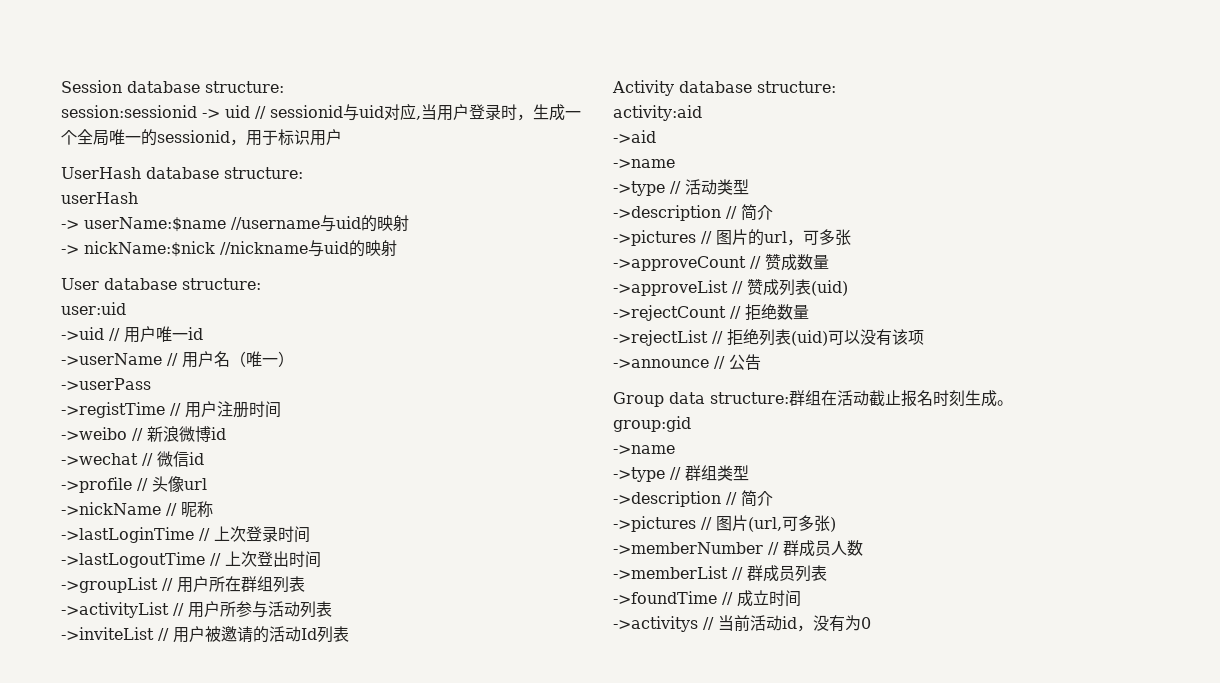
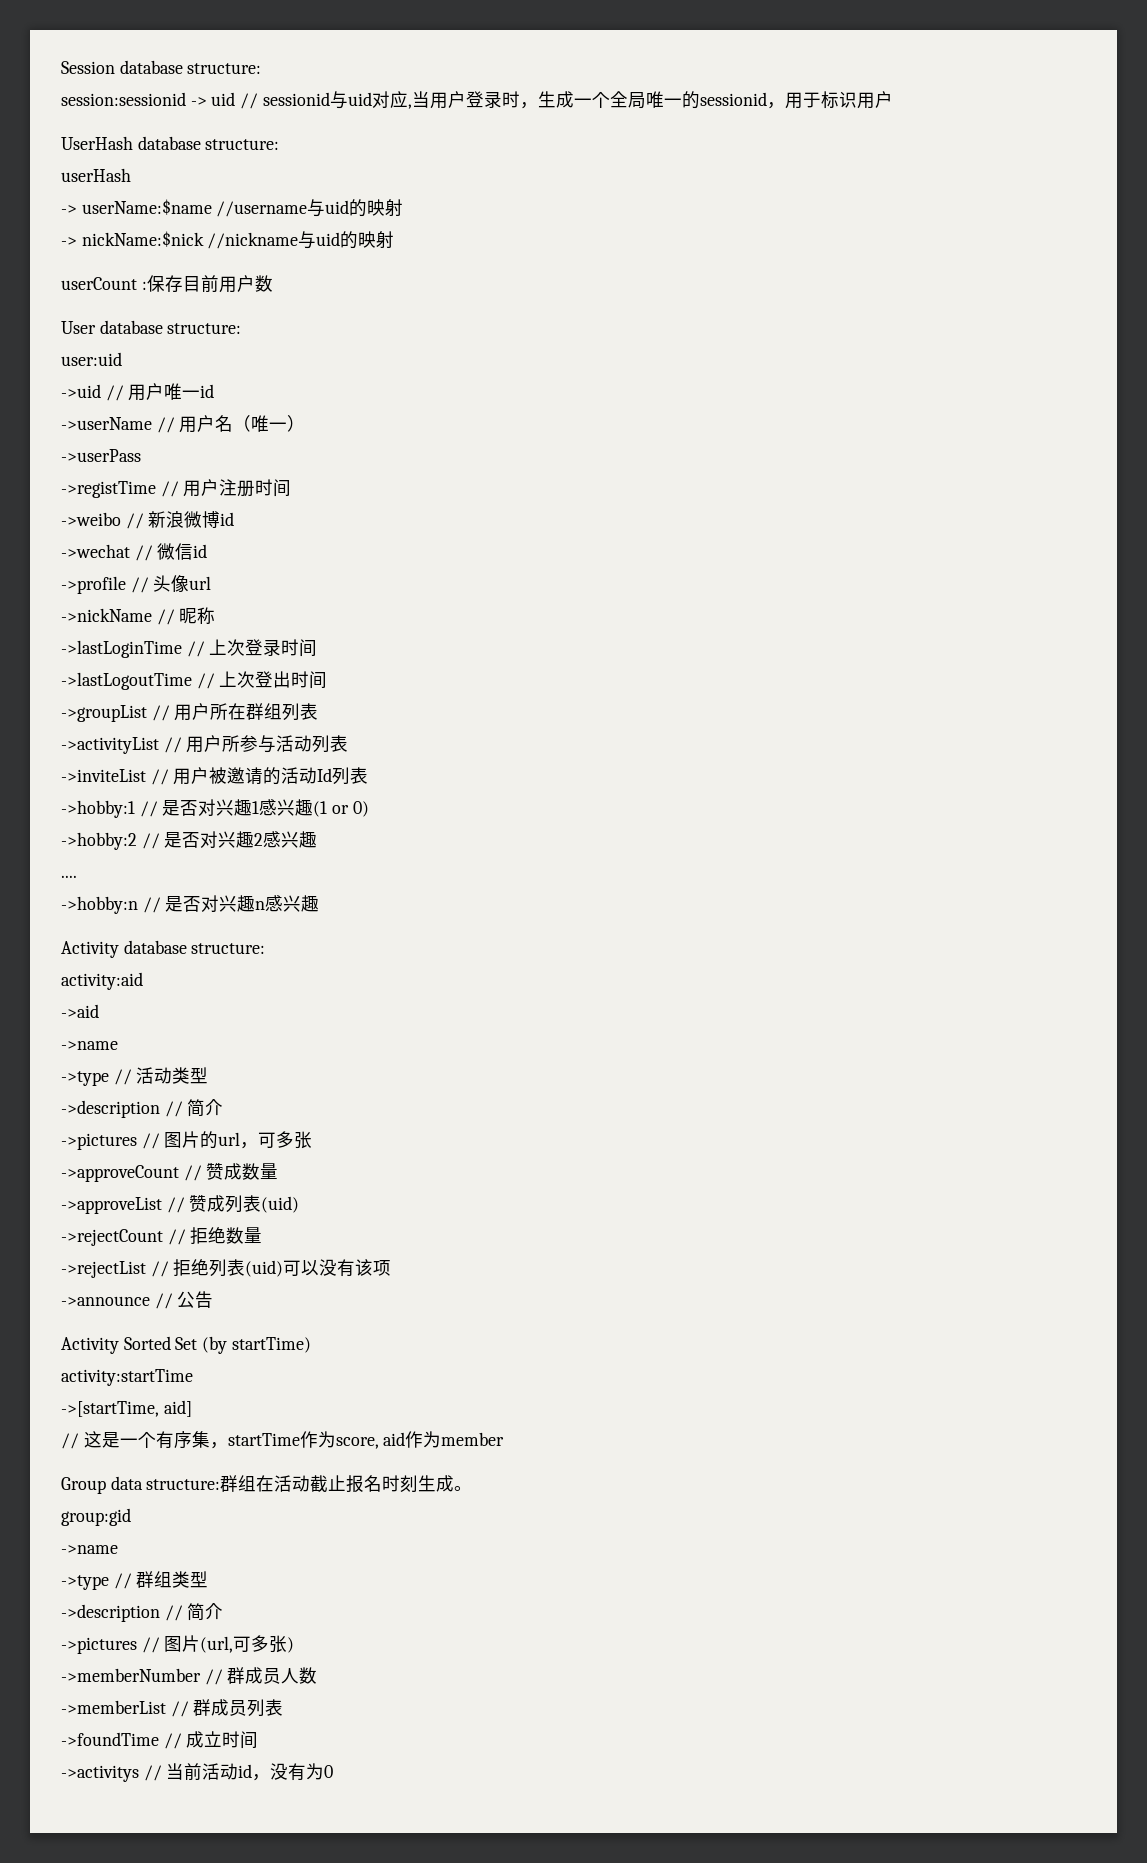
(397, 248) none -> [61,275,273,293] // userCount :保存目前用户数
(349, 634) none -> [61,799,369,818] [61,831,318,850] [61,875,77,878] [61,895,320,914] // ->hobby:1 // 是否对兴趣1感兴趣(1 or 0) // ->hobby:2 // 是否对兴趣2感兴趣 // .... // ->hobby:n // 是否对兴趣n感兴趣
(761, 362) none -> [61,1336,311,1354] [61,1369,193,1386] [61,1400,192,1417] [61,1431,505,1449] // Activity Sorted Set (by startTime) // activity:startTime // ->[startTime, aid] // // 这是一个有序集，startTime作为score, aid作为member

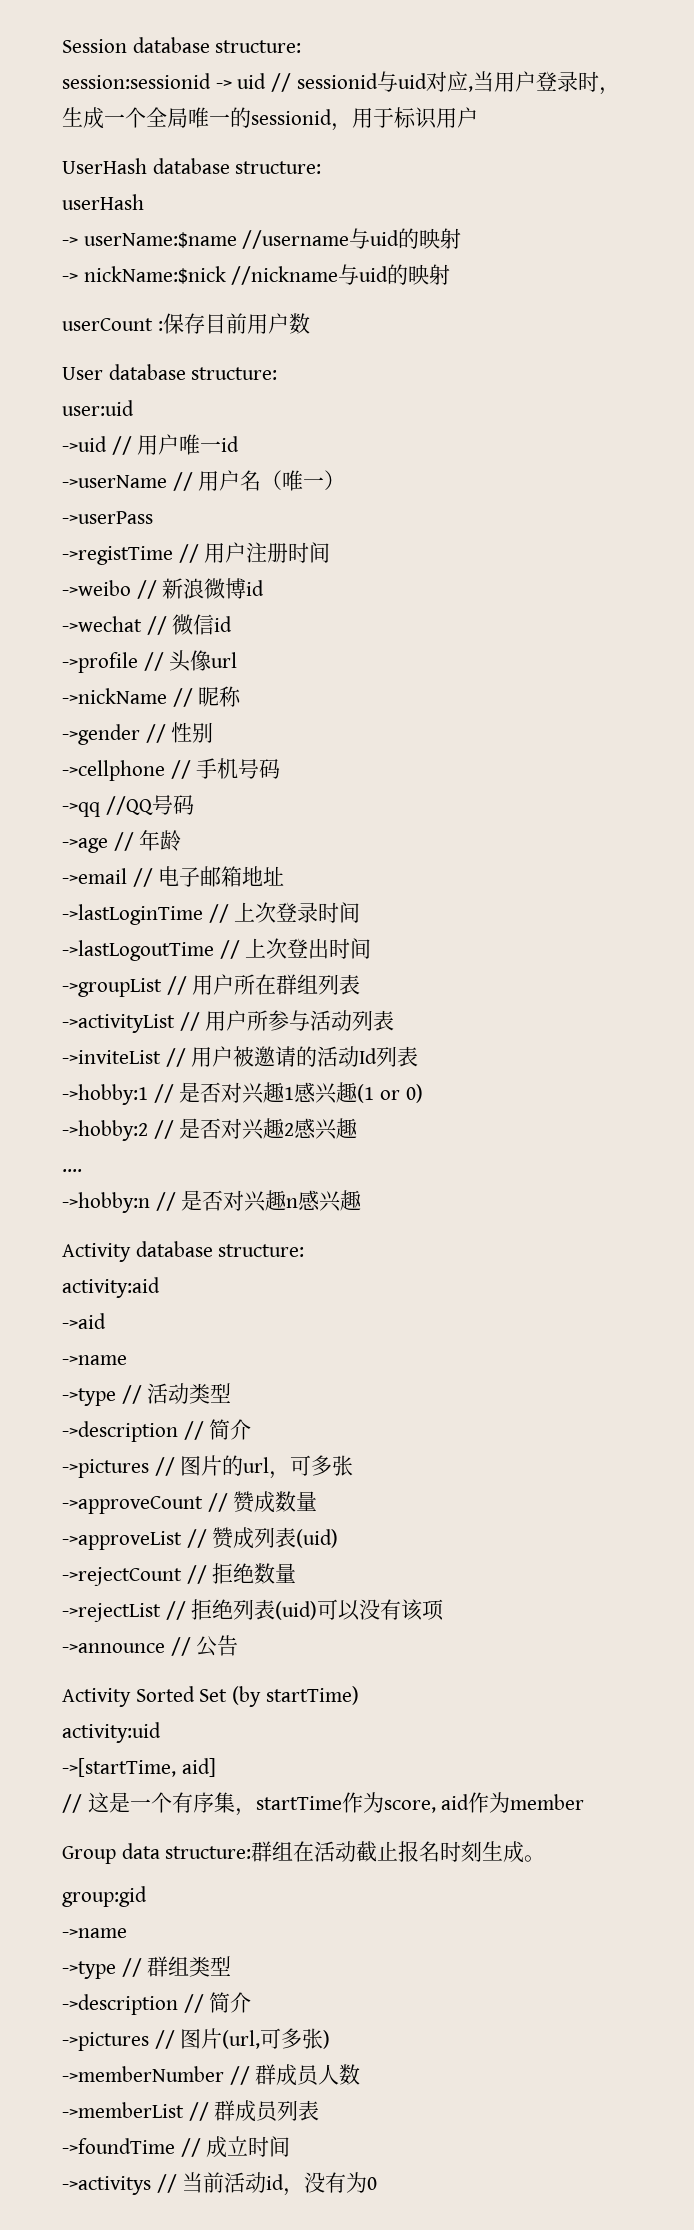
(216, 615) none -> [62,722,214,745] [62,758,281,781] [62,794,194,817] [62,830,182,853] [62,866,285,887] // ->gender // 性别 // ->cellphone // 手机号码 // ->qq //QQ号码 // ->age // 年龄 // ->email // 电子邮箱地址
[61,1369,193,1386] activity:startTime -> [62,1722,161,1743] activity:uid

